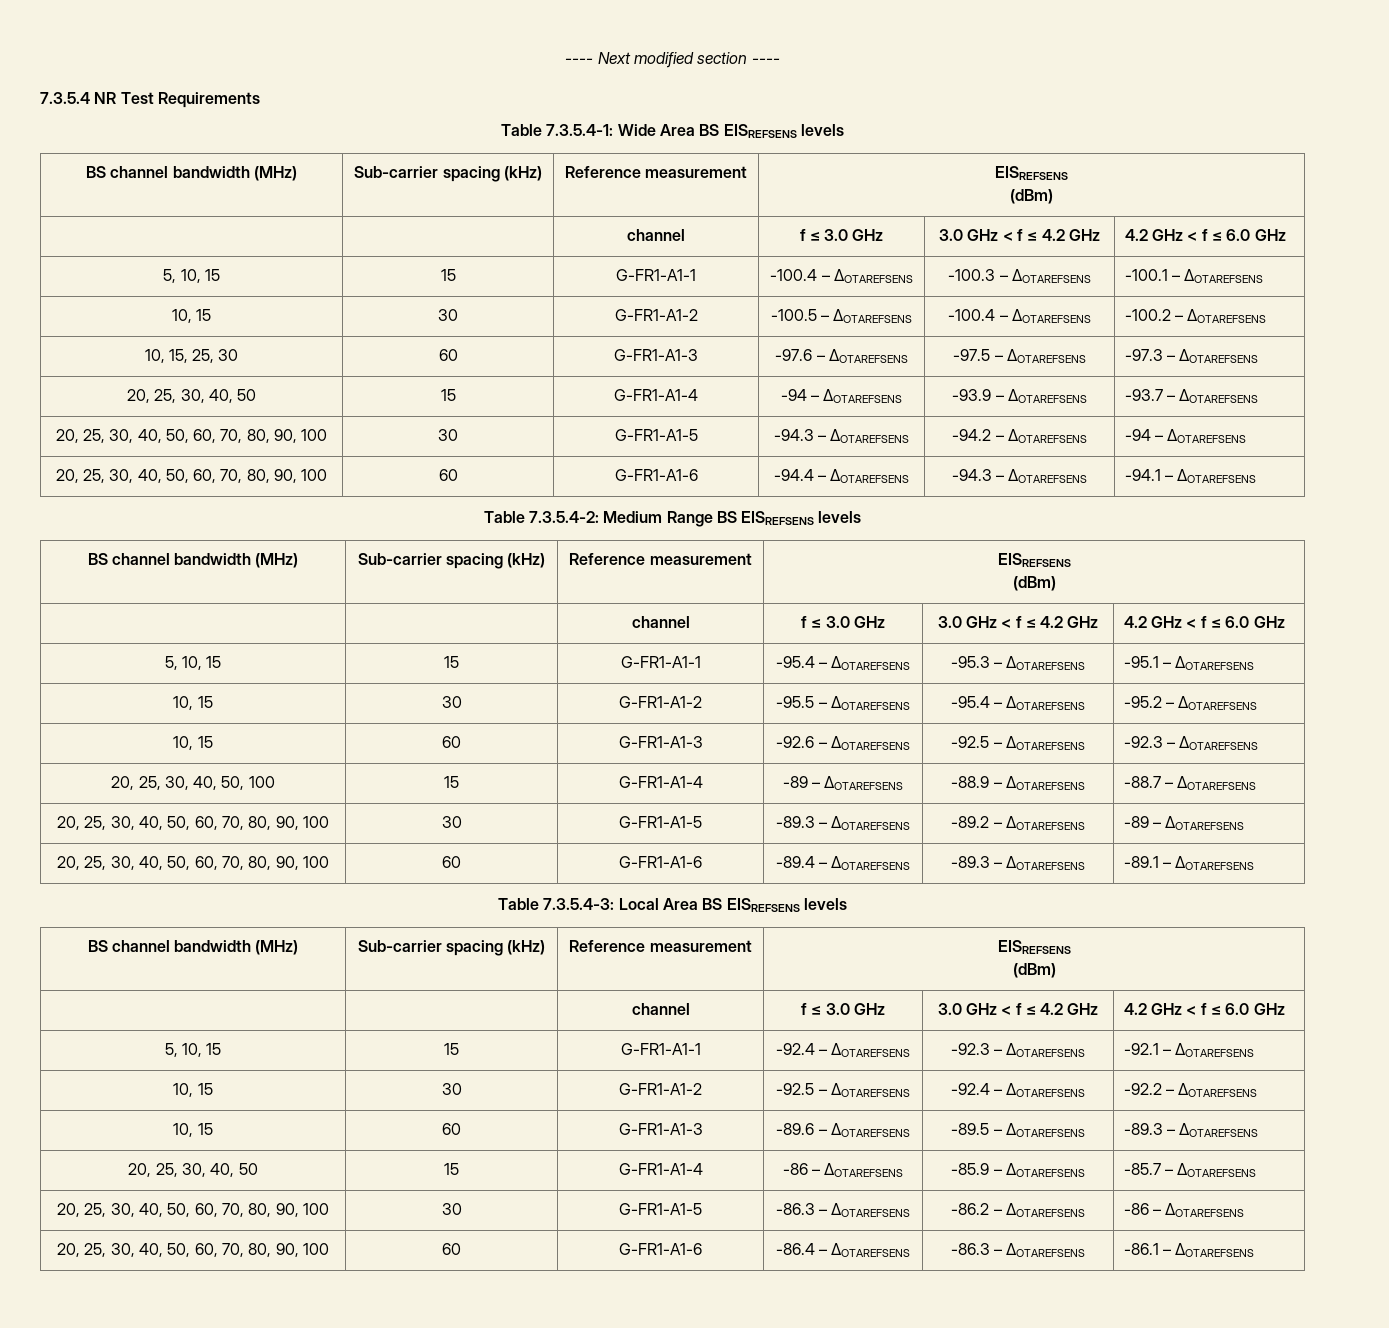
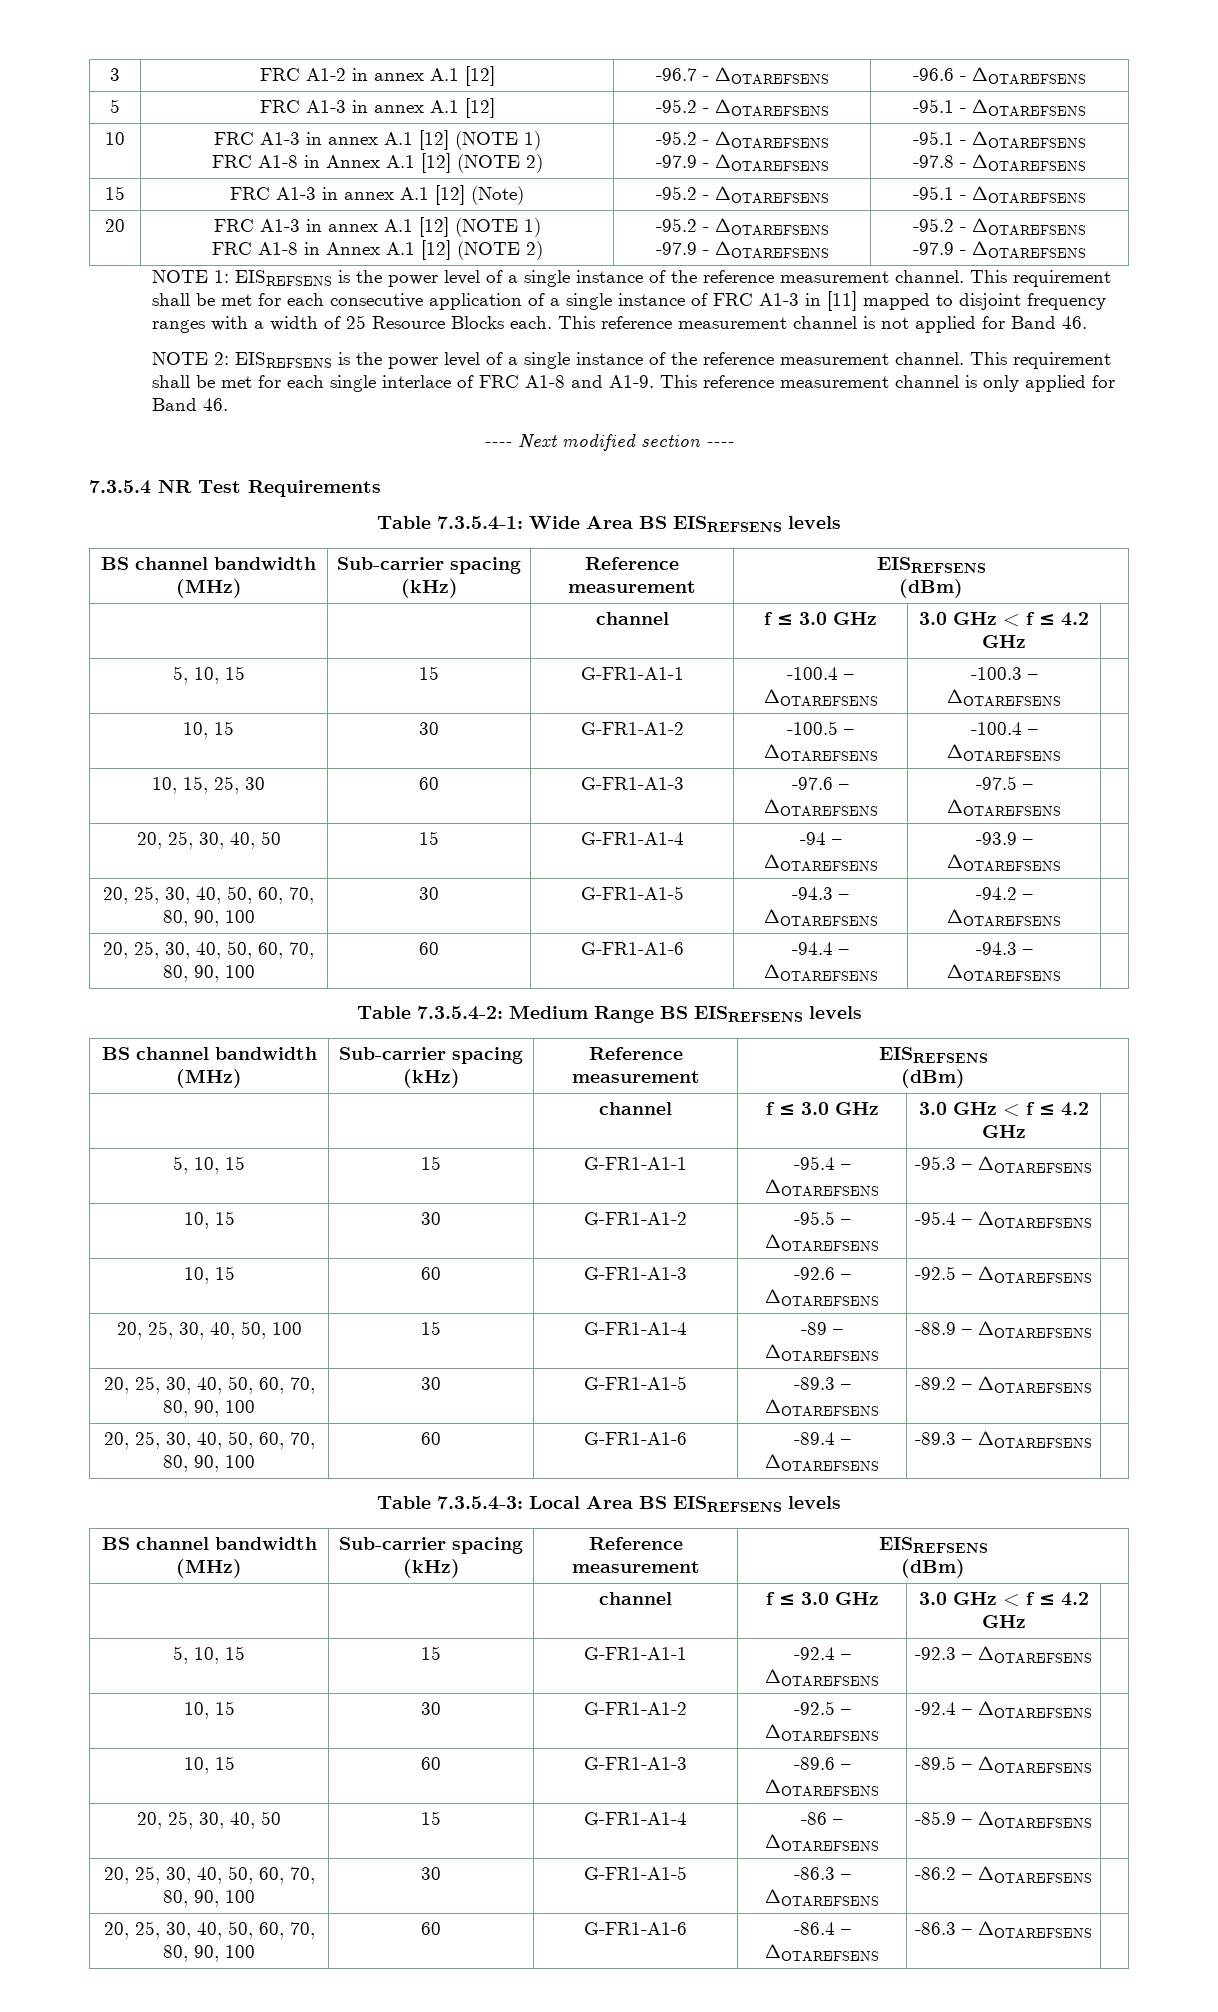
(565, 61) none -> [110,68,120,81] [259,66,495,86] [655,66,829,85] [913,66,1086,85] [110,99,120,113] [259,98,495,118] [655,98,829,117] [913,98,1086,117] [105,132,125,145] [213,130,541,150] [211,153,543,173] [655,130,829,149] [655,153,829,172] [913,130,1086,149] [913,153,1086,172] [105,186,125,200] [230,185,524,205] [655,185,829,204] [913,185,1086,204] [105,219,125,232] [213,217,541,237] [211,240,543,260] [655,217,829,236] [655,240,829,259] [913,217,1086,236] [913,240,1086,259] [152,270,1112,287] [152,291,1107,311] [152,315,1088,333] [152,352,1112,369] [152,375,1116,392] [152,398,229,411] 3 | FRC A1-2 in annex A.1 [12] | -96.7 - ΔOTAREFSENS | -96.6 - ΔOTAREFSENS // 5 | FRC A1-3 in annex A.1 [12] | -95.2 - ΔOTAREFSENS | -95.1 - ΔOTAREFSENS // 10 | FRC A1-3 in annex A.1 [12] (NOTE 1) // FRC A1-8 in Annex A.1 [12] (NOTE 2) | -95.2 - ΔOTAREFSENS // -97.9 - ΔOTAREFSENS | -95.1 - ΔOTAREFSENS // -97.8 - ΔOTAREFSENS // 15 | FRC A1-3 in annex A.1 [12] (Note) | -95.2 - ΔOTAREFSENS | -95.1 - ΔOTAREFSENS // 20 | FRC A1-3 in annex A.1 [12] (NOTE 1) // FRC A1-8 in Annex A.1 [12] (NOTE 2) | -95.2 - ΔOTAREFSENS // -97.9 - ΔOTAREFSENS | -95.2 - ΔOTAREFSENS // -97.9 - ΔOTAREFSENS // NOTE 1: EISREFSENS is the power level of a single instance of the reference measurement channel. This requirement shall be met for each consecutive application of a single instance of FRC A1-3 in [11] mapped to disjoint frequency ranges with a width of 25 Resource Blocks each. This reference measurement channel is not applied for Band 46. // NOTE 2: EISREFSENS is the power level of a single instance of the reference measurement channel. This requirement shall be met for each single interlace of FRC A1-8 and A1-9. This reference measurement channel is only applied for Band 46. //
[1124,229,1286,241] 4.2 GHz < f ≤ 6.0 GHz -> (1026, 641) none
[1124,269,1264,283] -100.1 – ΔOTAREFSENS -> (1061, 697) none
[1124,309,1267,323] -100.2 – ΔOTAREFSENS -> (1061, 752) none
[1124,349,1259,363] -97.3 – ΔOTAREFSENS -> (1061, 807) none
[1124,389,1259,403] -93.7 – ΔOTAREFSENS -> (1061, 862) none
[1124,429,1247,443] -94 – ΔOTAREFSENS -> (1061, 917) none
[1124,469,1257,483] -94.1 – ΔOTAREFSENS -> (1061, 972) none
[1123,616,1285,628] 4.2 GHz < f ≤ 6.0 GHz -> (1026, 1131) none
[1123,656,1255,670] -95.1 – ΔOTAREFSENS -> (1092, 1164) none
[1123,696,1258,710] -95.2 – ΔOTAREFSENS -> (1092, 1219) none
[1123,736,1259,750] -92.3 – ΔOTAREFSENS -> (1092, 1274) none
[1123,776,1257,790] -88.7 – ΔOTAREFSENS -> (1092, 1329) none
[1123,816,1245,830] -89 – ΔOTAREFSENS -> (1092, 1384) none
[1123,856,1255,870] -89.1 – ΔOTAREFSENS -> (1092, 1439) none
[1123,1003,1285,1015] 4.2 GHz < f ≤ 6.0 GHz -> (1026, 1621) none
[1123,1043,1255,1057] -92.1 – ΔOTAREFSENS -> (1092, 1654) none
[1123,1083,1258,1097] -92.2 – ΔOTAREFSENS -> (1092, 1709) none
[1123,1123,1259,1137] -89.3 – ΔOTAREFSENS -> (1092, 1764) none
[1123,1163,1257,1177] -85.7 – ΔOTAREFSENS -> (1092, 1819) none
[1123,1203,1245,1217] -86 – ΔOTAREFSENS -> (1092, 1874) none
[1123,1243,1255,1257] -86.1 – ΔOTAREFSENS -> (1092, 1929) none

